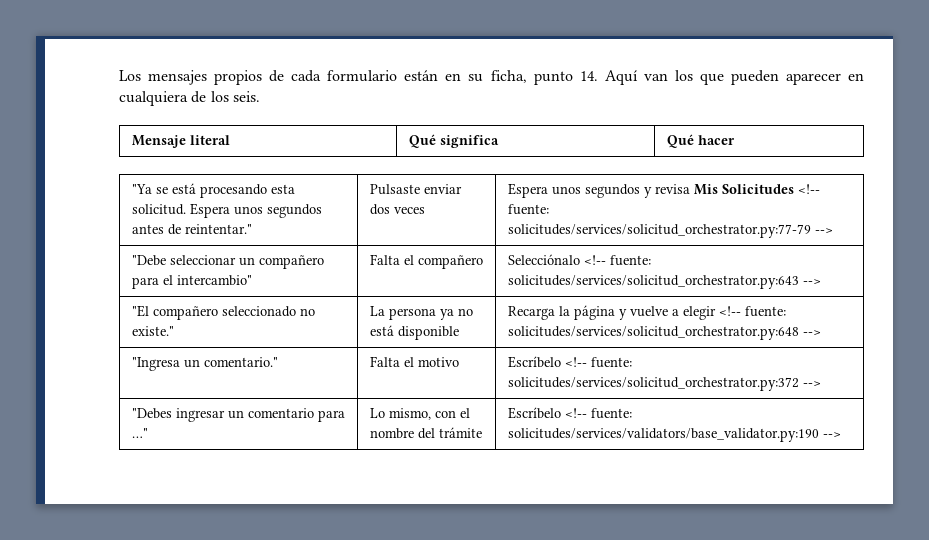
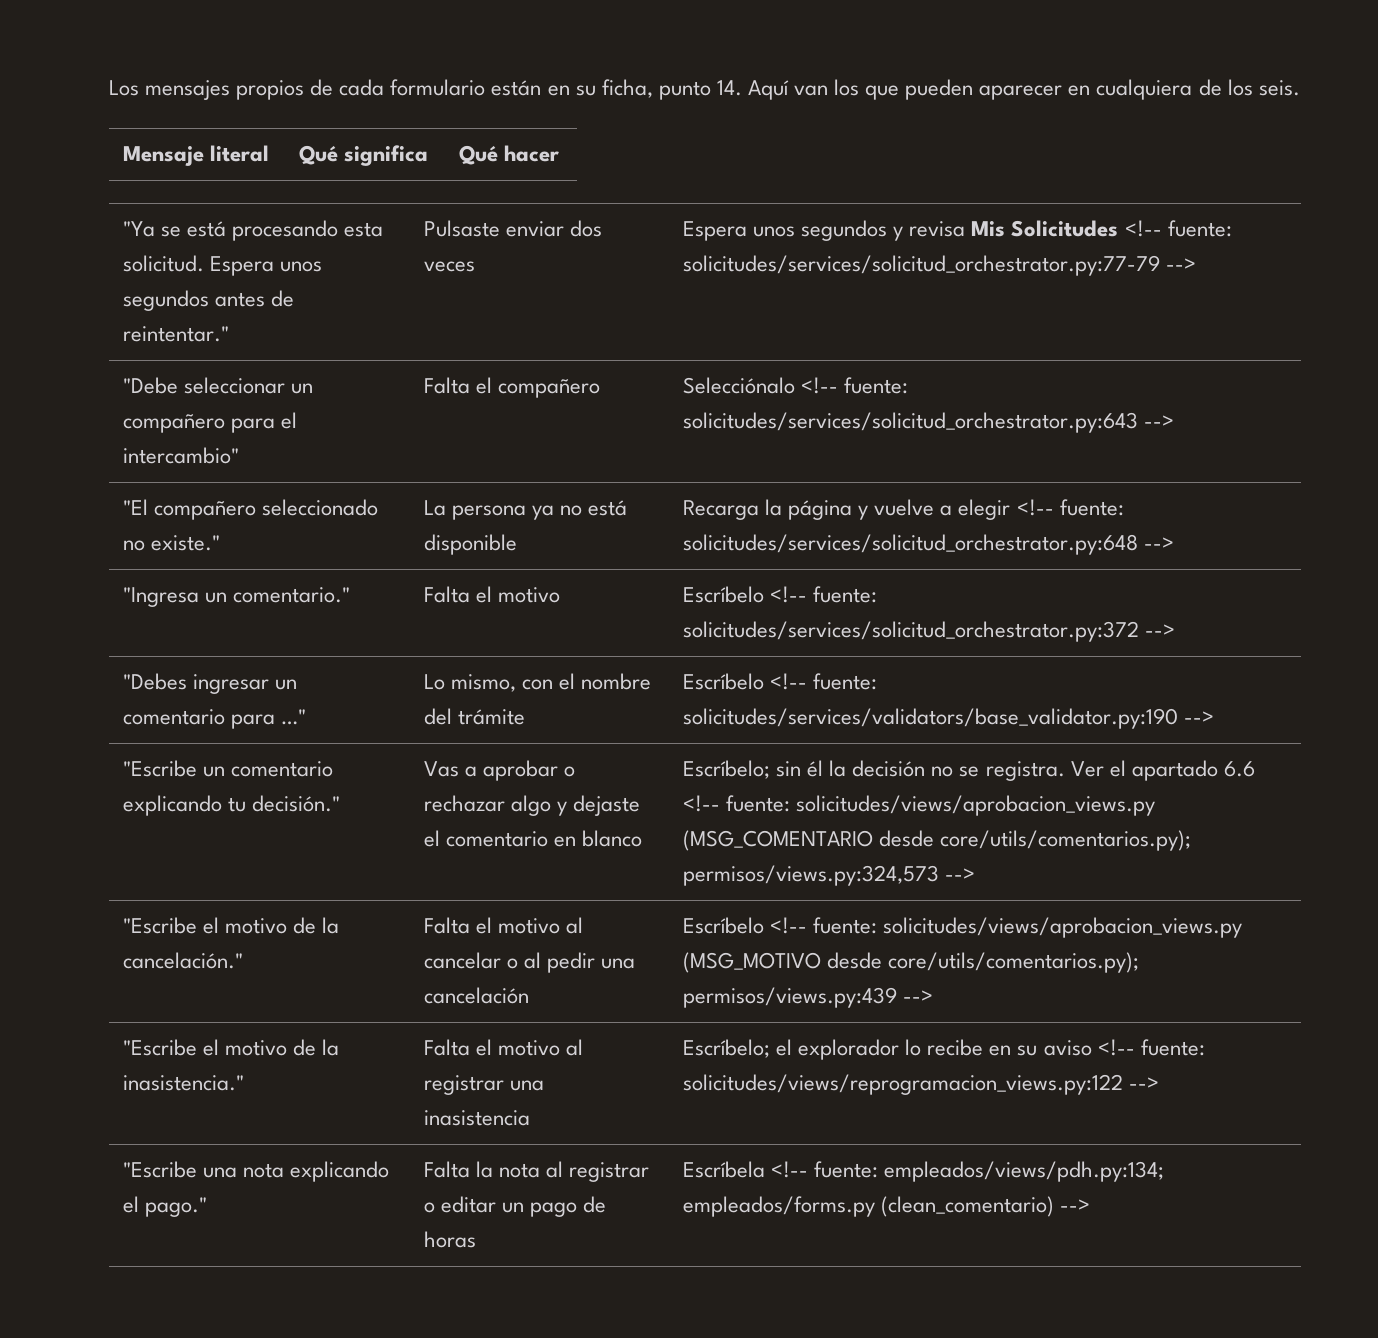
(841, 435) none -> [123,760,334,777] [123,795,341,816] [424,760,576,781] [424,795,641,816] [424,830,643,847] [683,760,1255,781] [683,795,1156,816] [683,830,1192,851] [683,865,976,886] [123,917,340,934] [123,952,244,969] [424,917,584,934] [424,952,636,973] [424,987,530,1004] [683,917,1243,938] [683,952,1140,973] [683,987,934,1008] [123,1039,340,1056] [123,1075,245,1091] [424,1039,584,1056] [424,1075,545,1095] [424,1110,531,1126] [683,1039,1205,1060] [683,1074,1160,1095] [123,1161,390,1182] [123,1196,208,1217] [424,1161,650,1182] [424,1196,607,1217] [424,1231,477,1248] [683,1161,1165,1182] [683,1196,1091,1217] // "Escribe un comentario explicando tu decisión." | Vas a aprobar o rechazar algo y dejaste el comentario en blanco | Escríbelo; sin él la decisión no se registra. Ver el apartado 6.6 <!-- fuente: solicitudes/views/aprobacion_views.py (MSG_COMENTARIO desde core/utils/comentarios.py); permisos/views.py:324,573 --> // "Escribe el motivo de la cancelación." | Falta el motivo al cancelar o al pedir una cancelación | Escríbelo <!-- fuente: solicitudes/views/aprobacion_views.py (MSG_MOTIVO desde core/utils/comentarios.py); permisos/views.py:439 --> // "Escribe el motivo de la inasistencia." | Falta el motivo al registrar una inasistencia | Escríbelo; el explorador lo recibe en su aviso <!-- fuente: solicitudes/views/reprogramacion_views.py:122 --> // "Escribe una nota explicando el pago." | Falta la nota al registrar o editar un pago de horas | Escríbela <!-- fuente: empleados/views/pdh.py:134; empleados/forms.py (clean_comentario) -->

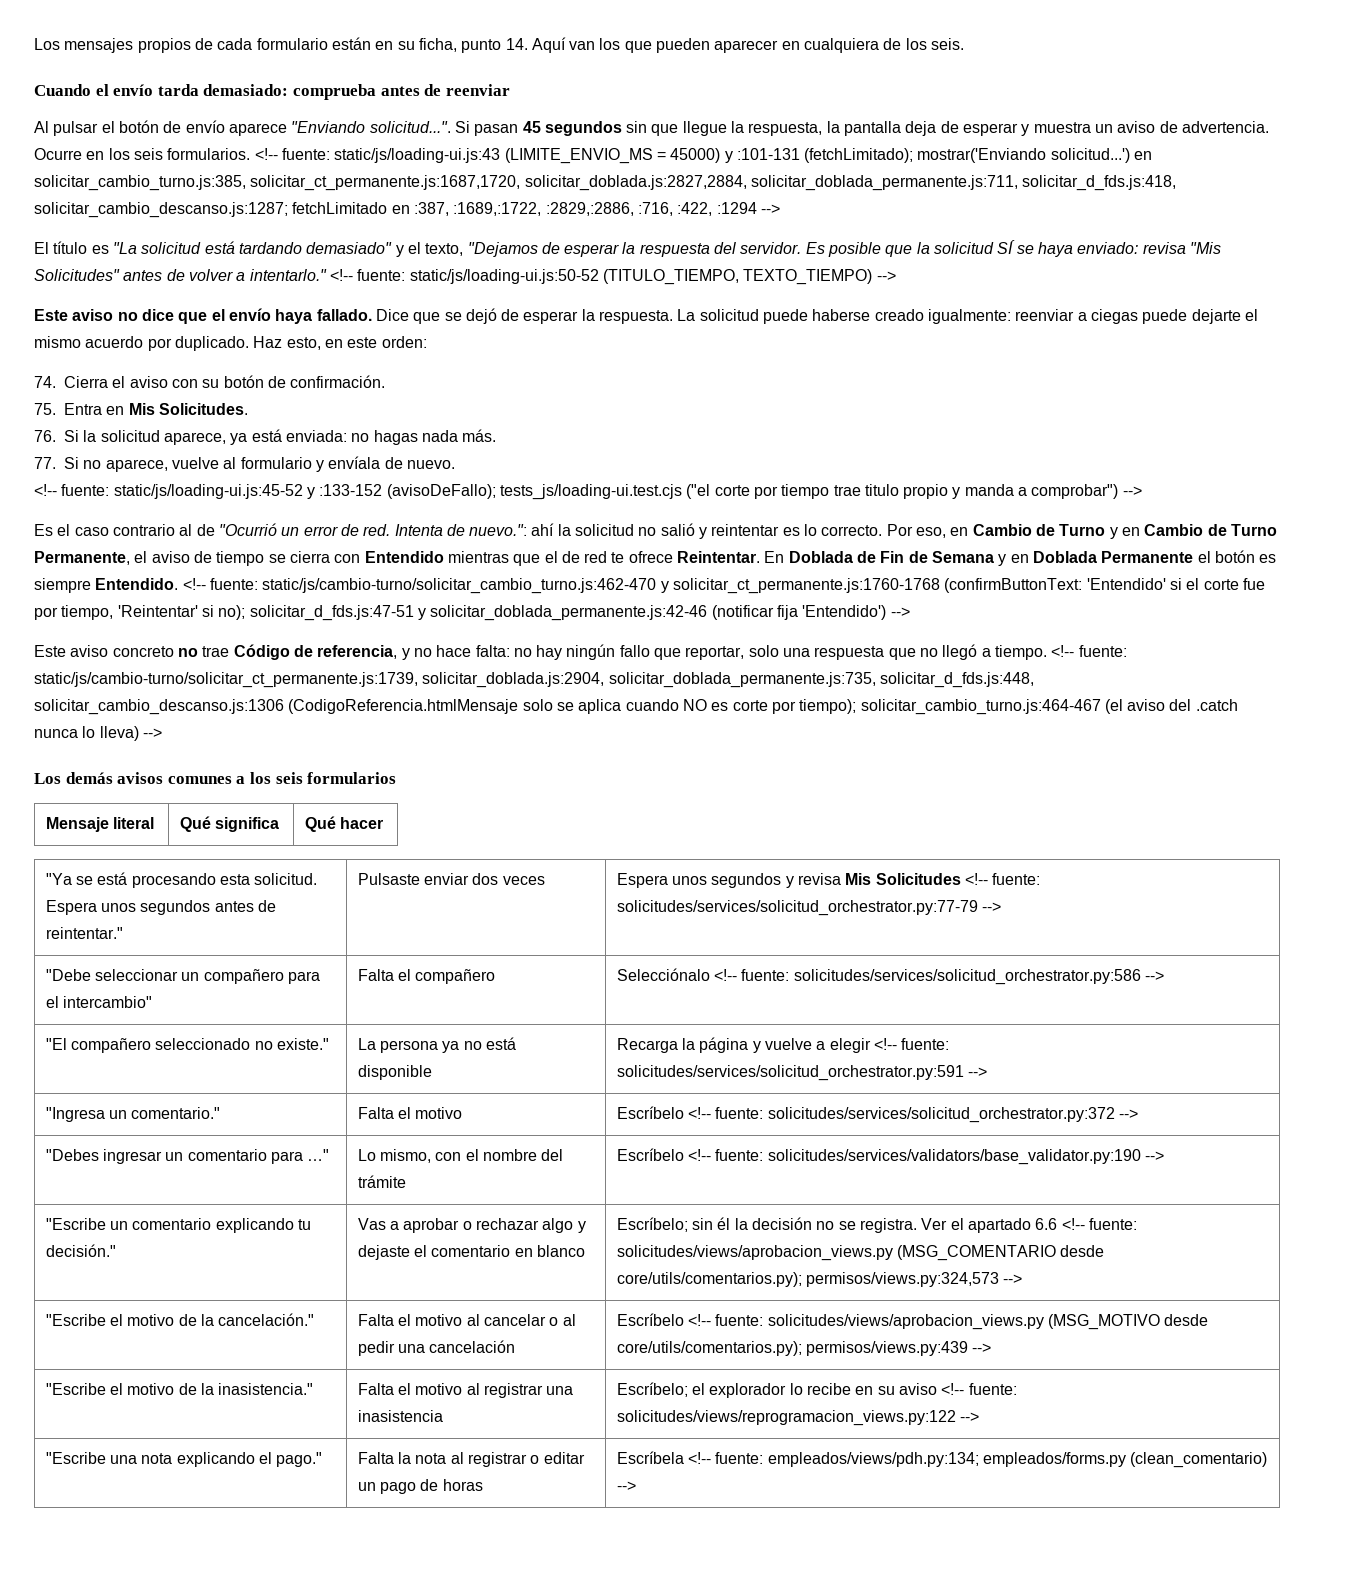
(1300, 88) none -> [34,84,510,100] [34,120,1269,136] [34,148,1153,164] [34,175,1177,191] [34,202,780,218] [34,240,1221,257] [34,269,896,285] [34,308,1258,324] [34,336,427,351] [34,375,386,388] [34,403,248,415] [34,429,497,445] [34,456,455,472] [34,484,1142,500] [34,523,1277,539] [34,550,1277,566] [34,578,1265,594] [34,605,910,621] [34,644,1127,660] [34,672,1034,688] [34,699,1238,715] [34,726,162,741] [34,772,397,784] // Cuando el envío tarda demasiado: comprueba antes de reenviar // Al pulsar el botón de envío aparece "Enviando solicitud...". Si pasan 45 segundos sin que llegue la respuesta, la pantalla deja de esperar y muestra un aviso de advertencia. Ocurre en los seis formularios. <!-- fuente: static/js/loading-ui.js:43 (LIMITE_ENVIO_MS = 45000) y :101-131 (fetchLimitado); mostrar('Enviando solicitud...') en solicitar_cambio_turno.js:385, solicitar_ct_permanente.js:1687,1720, solicitar_doblada.js:2827,2884, solicitar_doblada_permanente.js:711, solicitar_d_fds.js:418, solicitar_cambio_descanso.js:1287; fetchLimitado en :387, :1689,:1722, :2829,:2886, :716, :422, :1294 --> // El título es "La solicitud está tardando demasiado" y el texto, "Dejamos de esperar la respuesta del servidor. Es posible que la solicitud SÍ se haya enviado: revisa "Mis Solicitudes" antes de volver a intentarlo." <!-- fuente: static/js/loading-ui.js:50-52 (TITULO_TIEMPO, TEXTO_TIEMPO) --> // Este aviso no dice que el envío haya fallado. Dice que se dejó de esperar la respuesta. La solicitud puede haberse creado igualmente: reenviar a ciegas puede dejarte el mismo acuerdo por duplicado. Haz esto, en este orden: // 74. Cierra el aviso con su botón de confirmación. // 75. Entra en Mis Solicitudes. // 76. Si la solicitud aparece, ya está enviada: no hagas nada más. // 77. Si no aparece, vuelve al formulario y envíala de nuevo. // <!-- fuente: static/js/loading-ui.js:45-52 y :133-152 (avisoDeFallo); tests_js/loading-ui.test.cjs ("el corte por tiempo trae titulo propio y manda a comprobar") --> // Es el caso contrario al de "Ocurrió un error de red. Intenta de nuevo.": ahí la solicitud no salió y reintentar es lo correcto. Por eso, en Cambio de Turno y en Cambio de Turno Permanente, el aviso de tiempo se cierra con Entendido mientras que el de red te ofrece Reintentar. En Doblada de Fin de Semana y en Doblada Permanente el botón es siempre Entendido. <!-- fuente: static/js/cambio-turno/solicitar_cambio_turno.js:462-470 y solicitar_ct_permanente.js:1760-1768 (confirmButtonText: 'Entendido' si el corte fue por tiempo, 'Reintentar' si no); solicitar_d_fds.js:47-51 y solicitar_doblada_permanente.js:42-46 (notificar fija 'Entendido') --> // Este aviso concreto no trae Código de referencia, y no hace falta: no hay ningún fallo que reportar, solo una respuesta que no llegó a tiempo. <!-- fuente: static/js/cambio-turno/solicitar_ct_permanente.js:1739, solicitar_doblada.js:2904, solicitar_doblada_permanente.js:735, solicitar_d_fds.js:448, solicitar_cambio_descanso.js:1306 (CodigoReferencia.htmlMensaje solo se aplica cuando NO es corte por tiempo); solicitar_cambio_turno.js:464-467 (el aviso del .catch nunca lo lleva) --> // Los demás avisos comunes a los seis formularios
[683,412,1139,433] solicitudes/services/solicitud_orchestrator.py:643 -> [793,969,1141,985] solicitudes/services/solicitud_orchestrator.py:586
[683,534,1139,555] solicitudes/services/solicitud_orchestrator.py:648 -> [616,1065,964,1081] solicitudes/services/solicitud_orchestrator.py:591

